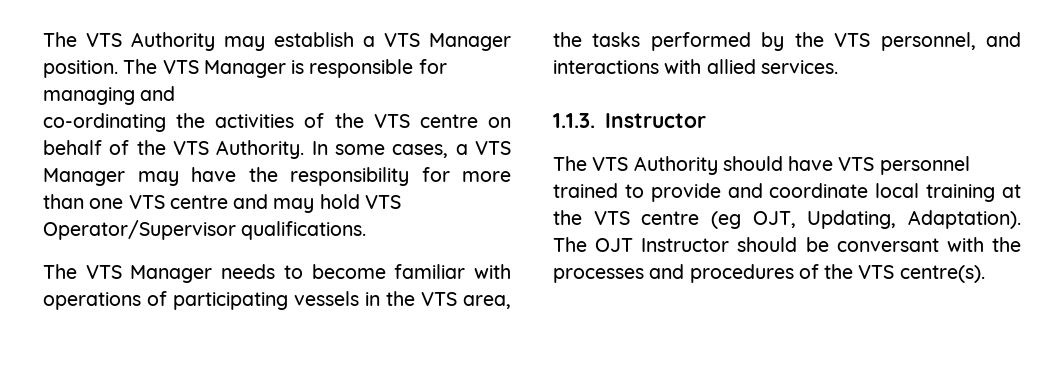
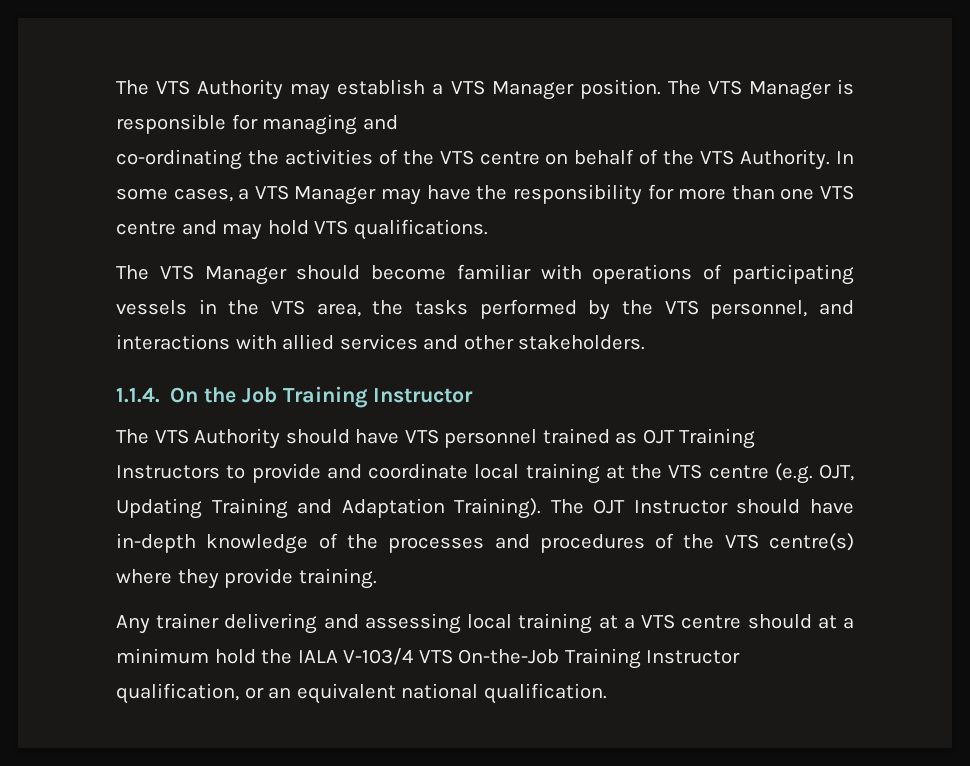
[43,220,236,240] Operator/Supervisor -> (349, 227) none
[221,264,303,279] needs to -> [296,265,361,280] should
[760,60,838,74] [553,113,595,128] services. // 1.1.3. -> [339,334,646,350] [116,386,368,408] services and other stakeholders. // 1.1.4. On the Job Training
(618, 190) none -> [615,428,756,449] [116,465,220,479] as OJT Training Instructors
[711,210,1021,229] [553,237,984,252] (eg OJT, Updating, Adaptation). The OJT Instructor should be conversant with -> [774,463,854,484] [116,498,854,519] [116,533,338,554] (e.g. OJT, Updating Training and Adaptation Training). The OJT Instructor should have in-depth knowledge of
[899,265,985,283] centre(s). -> [768,533,854,551] [116,568,377,589] [116,613,855,634] [116,648,741,669] [116,683,607,704] centre(s) where they provide training. // Any trainer delivering and assessing local training at a VTS centre should at a minimum hold the IALA V-103/4 VTS On-the-Job Training Instructor qualification, or an equivalent national qualification.

